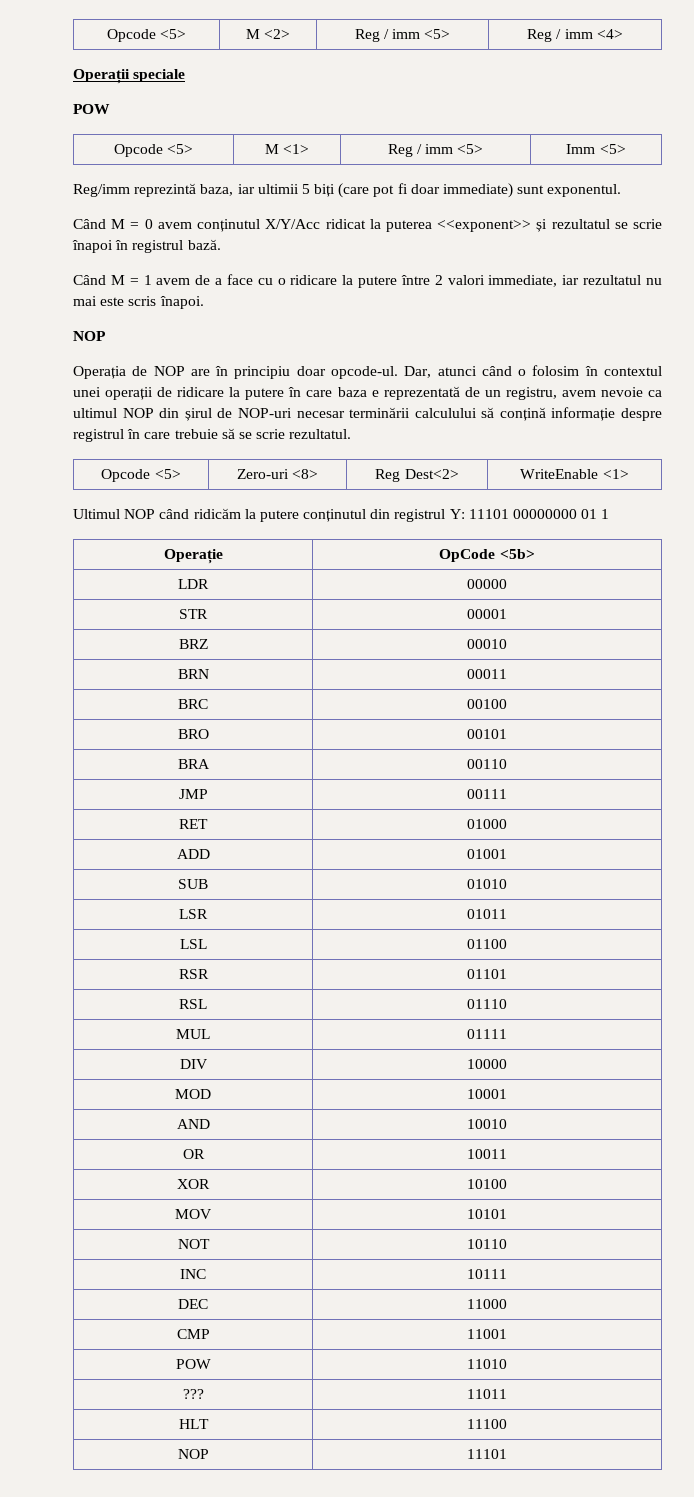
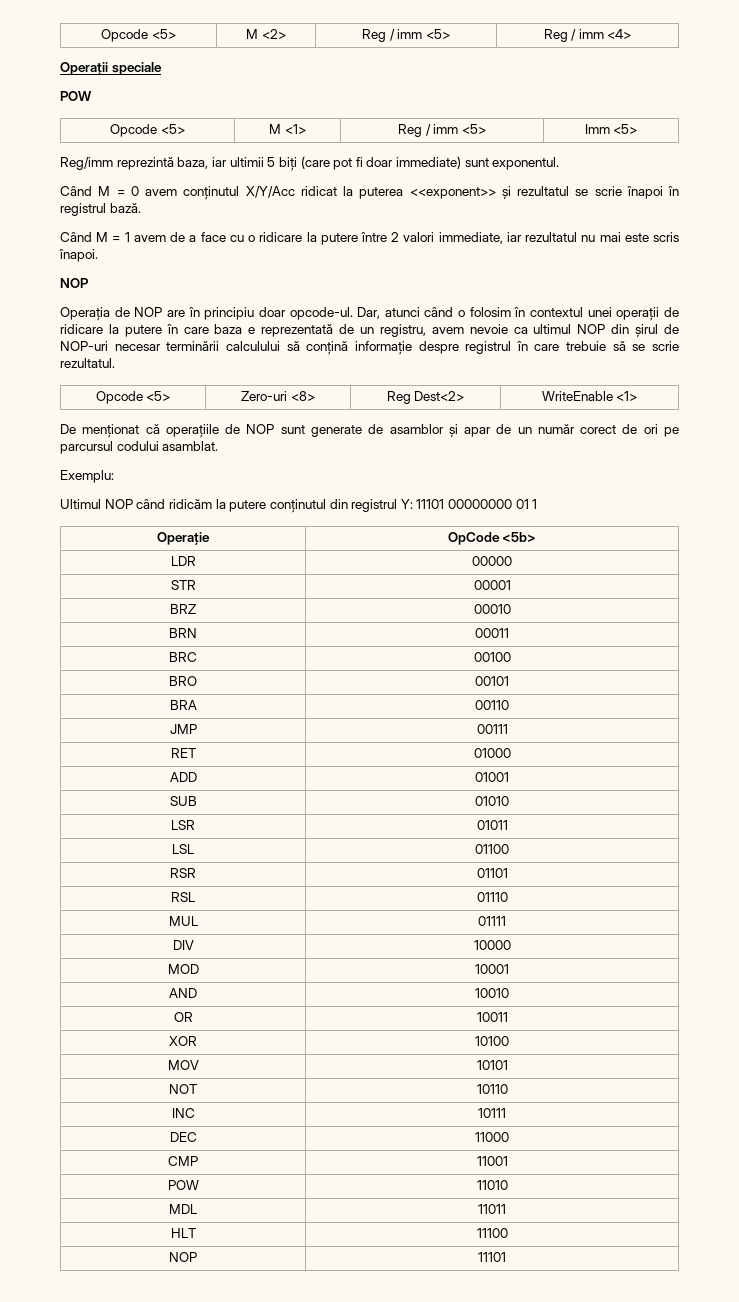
(629, 474) none -> [60,424,680,438] [60,441,219,454] [60,470,114,483] // De menționat că operațiile de NOP sunt generate de asamblor și apar de un număr corect de ori pe parcursul codului asamblat. // Exemplu:
[182,1389,204,1399] ??? -> [169,1204,197,1214] MDL

